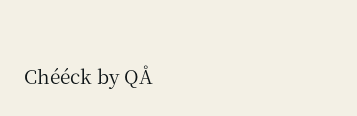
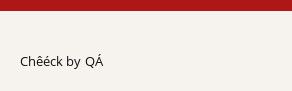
[24,65,154,89] Chééck by QÅ -> [20,54,104,69] Chêéck by QÁ

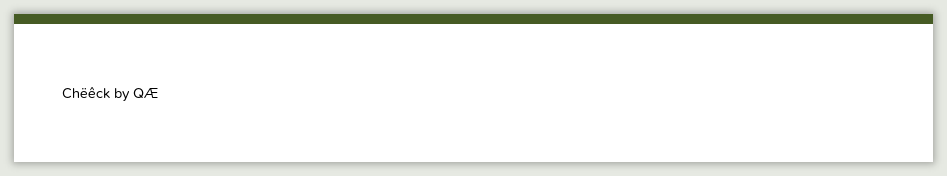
[20,54,104,69] Chêéck by QÁ -> [62,87,158,102] Chëêck by QÆ

